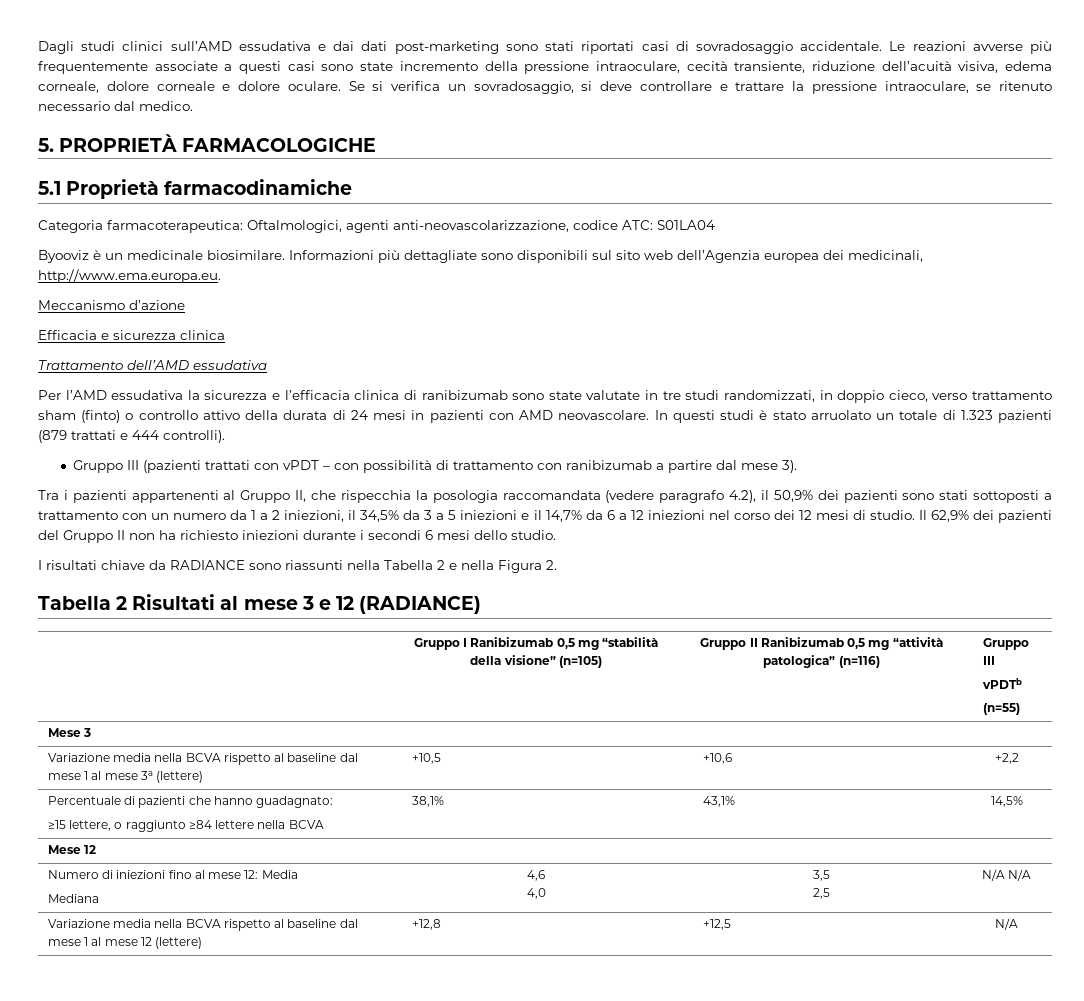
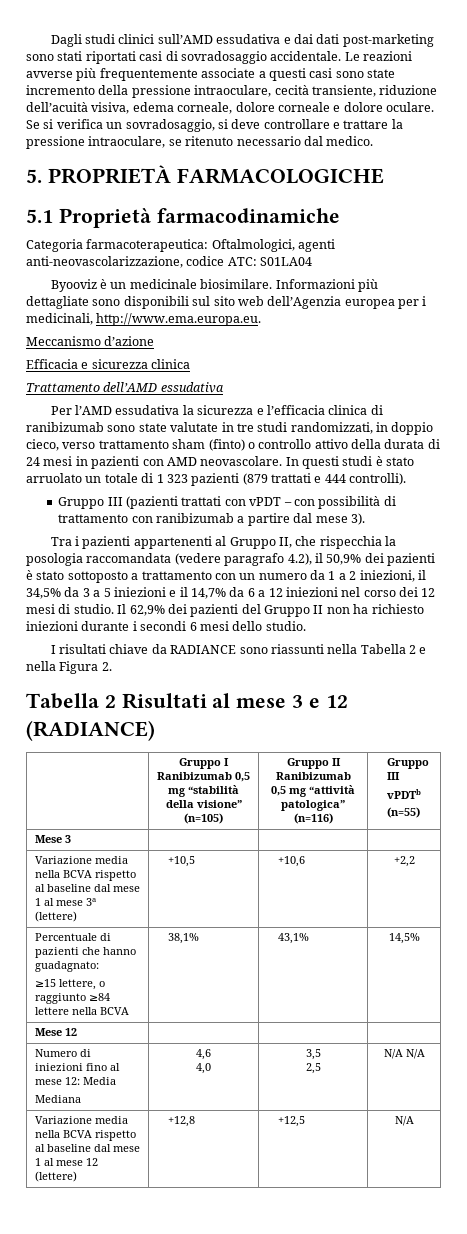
[823,250,844,260] dei -> [398,296,427,309] per i
[960,410,993,420] 1.323 -> [156,474,188,483] 1 323
[902,490,1040,503] sono stati sottoposti -> [26,570,128,583] è stato sottoposto

